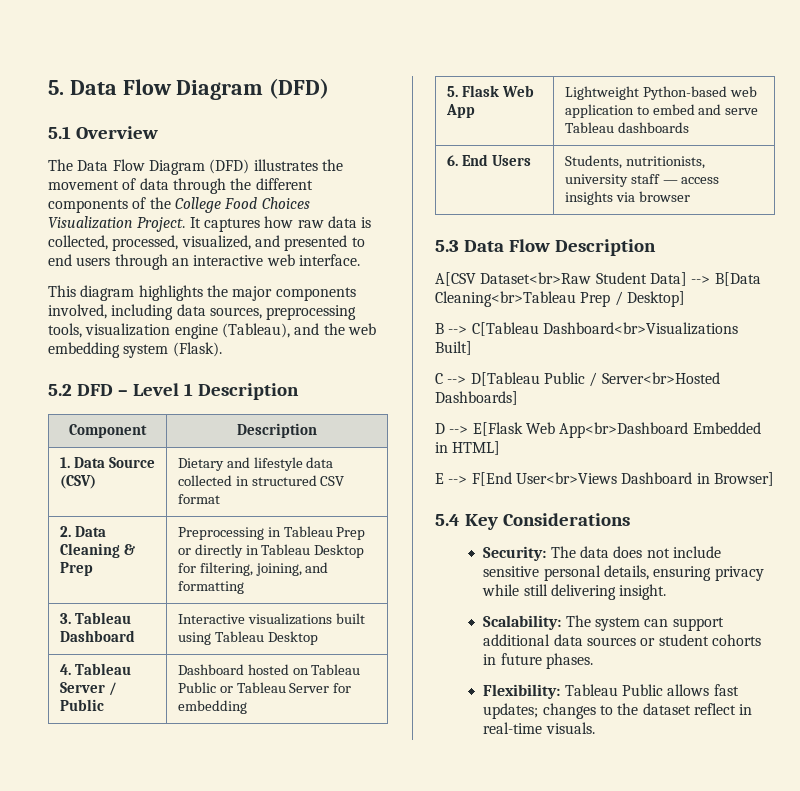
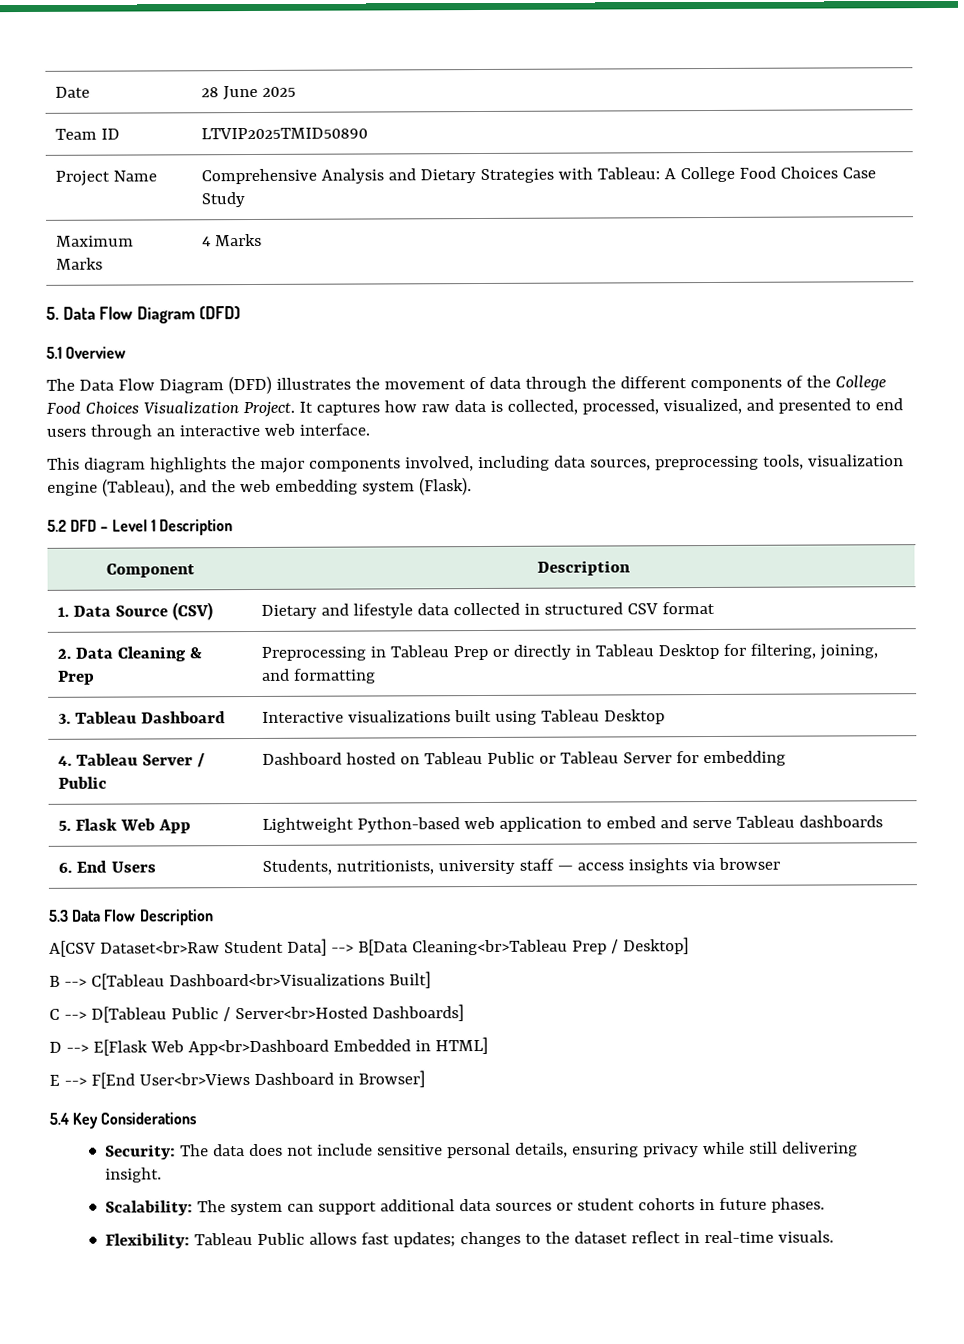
(48, 87) none -> [55,86,91,98] [201,85,297,101] [55,128,121,140] [201,127,369,140] [55,170,158,186] [201,166,876,185] [201,192,246,208] [56,235,135,247] [56,257,104,270] [202,233,263,247] Date | 28 June 2025 // Team ID | LTVIP2025TMID50890 // Project Name | Comprehensive Analysis and Dietary Strategies with Tableau: A College Food Choices Case Study // Maximum Marks | 4 Marks //

